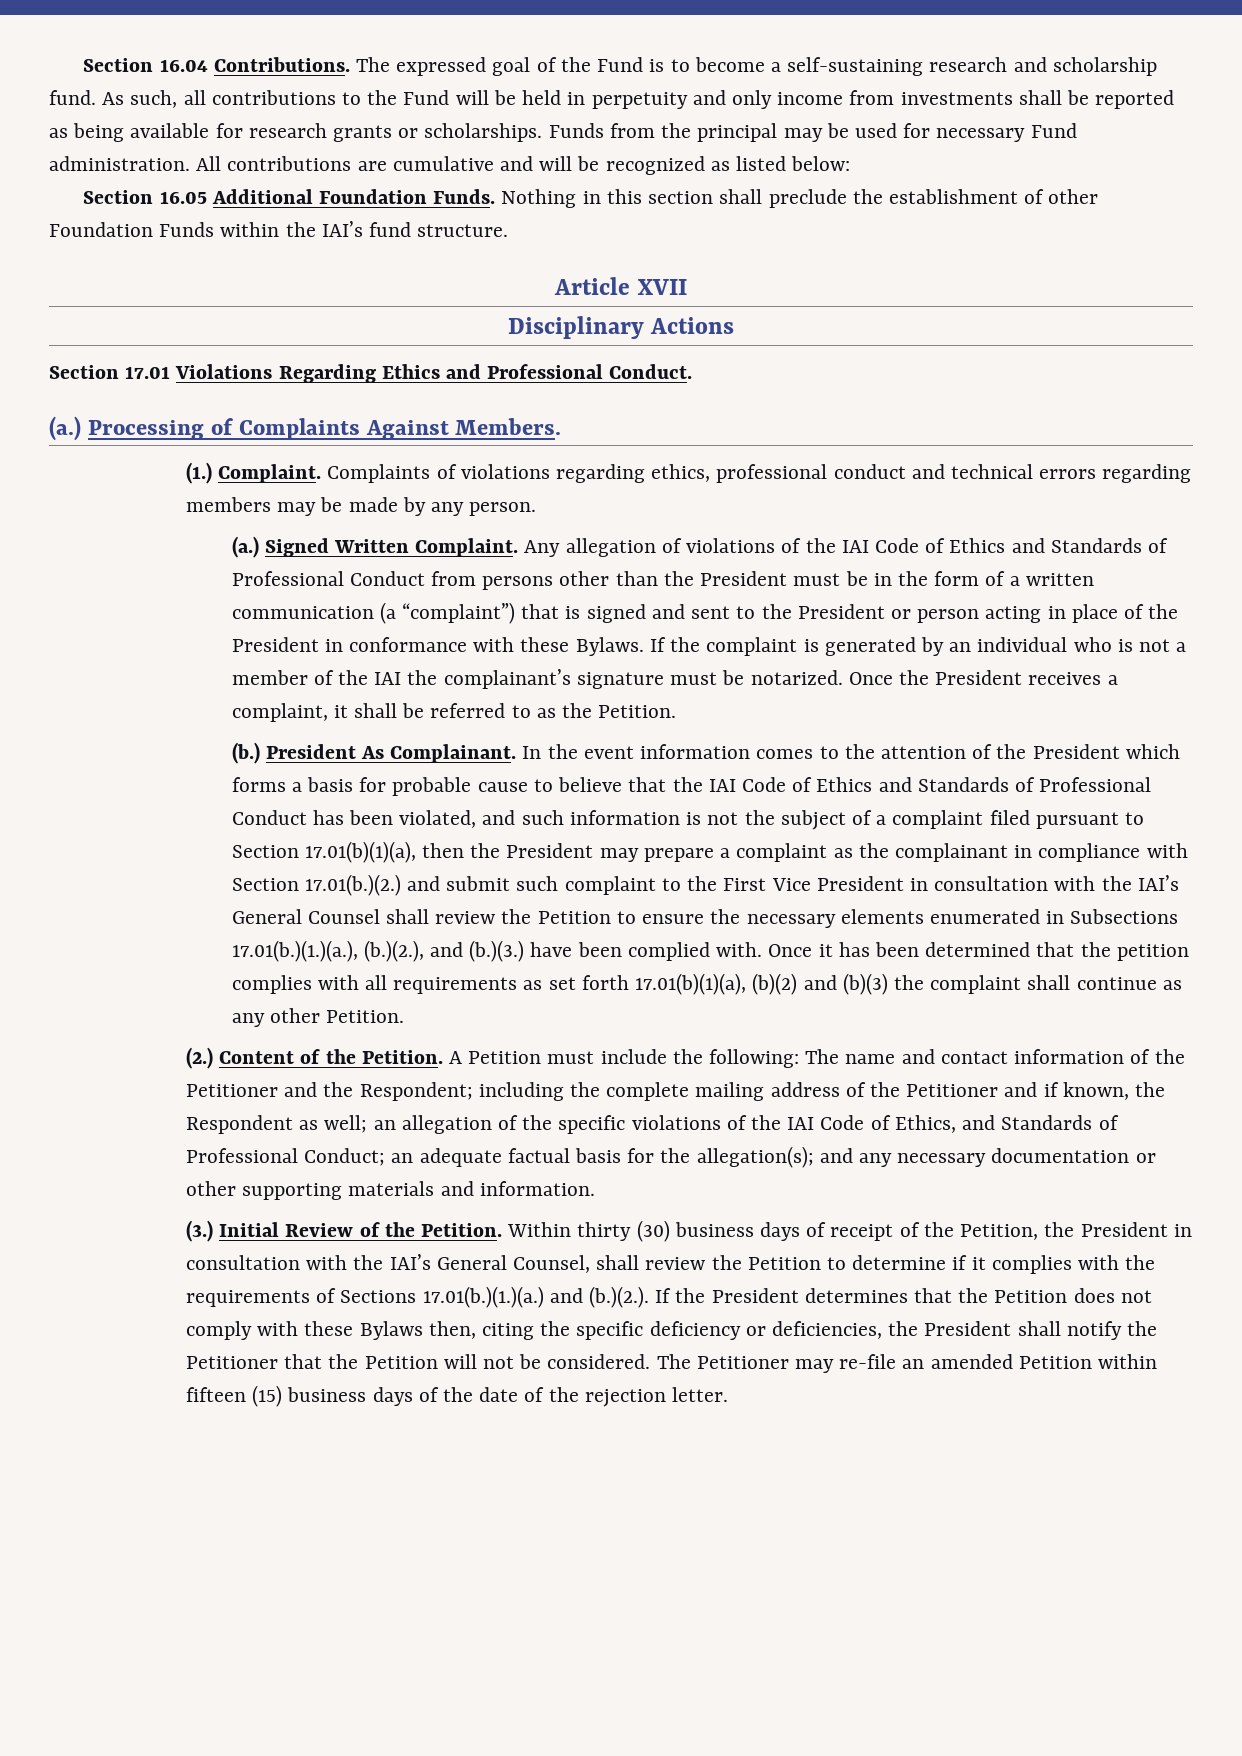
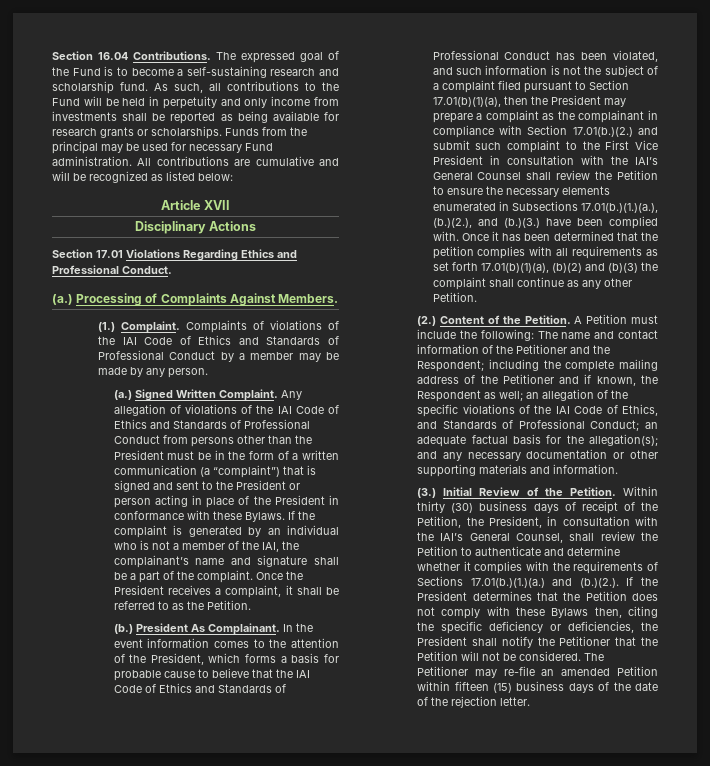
[83,189,1099,208] [49,221,509,237] // Section 16.05 Additional Foundation Funds. Nothing in this section shall preclude the establishment of other Foundation Funds within the IAI’s fund structure. -> (233, 177) none
[556,464,1192,483] [185,497,271,512] regarding ethics, professional conduct and technical errors regarding members -> [327,321,339,330] [98,335,339,345] [98,350,294,362] of the IAI Code of Ethics and Standards of Professional Conduct by a member
[374,672,402,685] IAI -> [261,542,279,552] IAI,
[576,670,843,689] signature must be notarized. -> [195,555,339,567] [113,570,253,583] name and signature shall be a part of the complaint.
[1032,744,1120,759] President -> [150,653,204,665] President,
[1080,1222,1168,1237] President -> [488,516,542,528] President,
[852,1255,968,1270] determine if -> [475,546,621,556] [417,562,461,571] authenticate and determine whether

